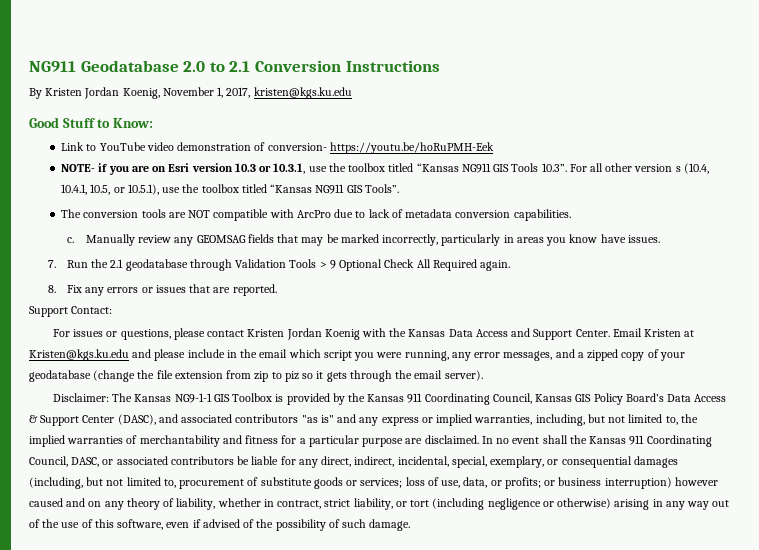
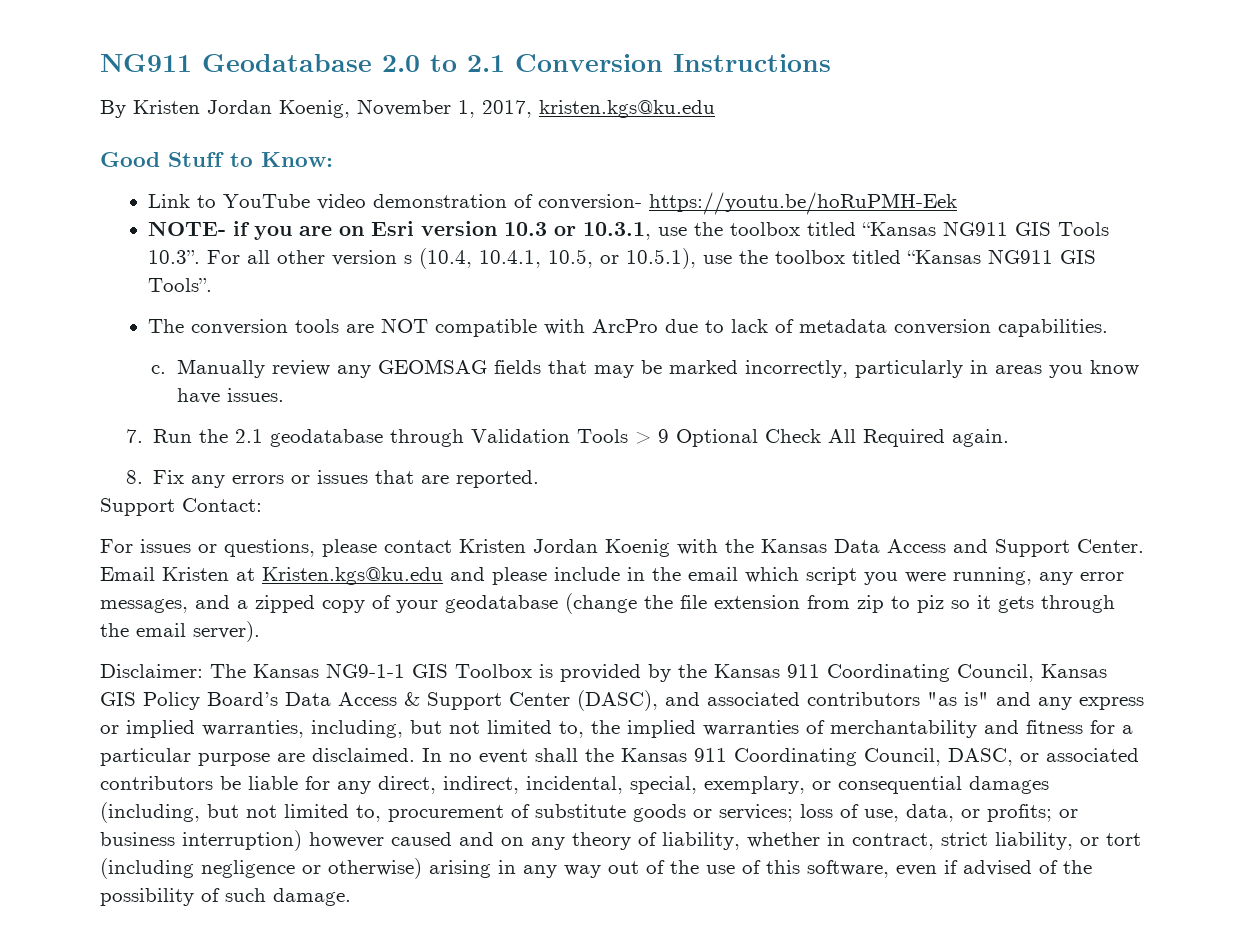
[253,87,352,99] kristen@kgs.ku.edu -> [539,100,715,118] kristen.kgs@ku.edu
[29,349,129,361] Kristen@kgs.ku.edu -> [262,567,443,585] Kristen.kgs@ku.edu

